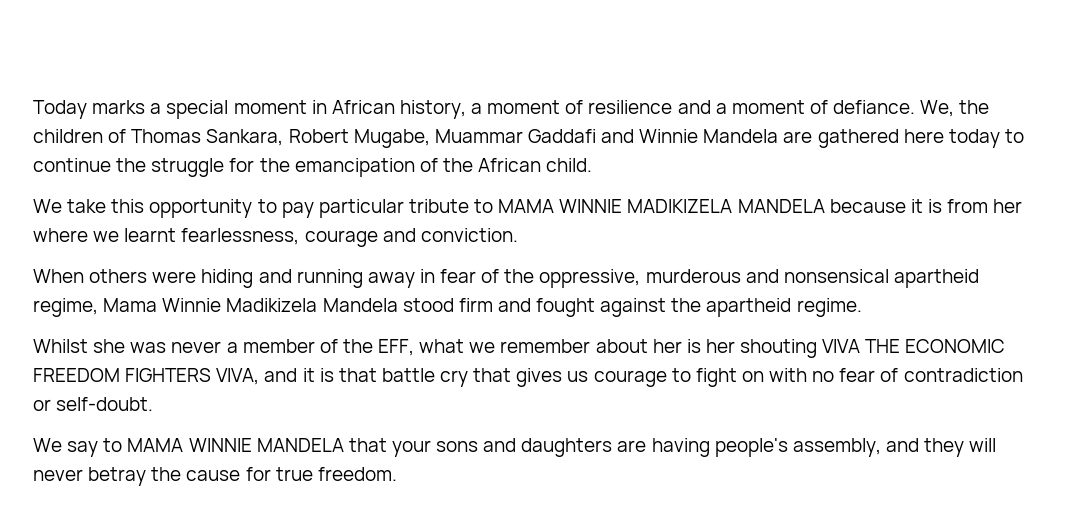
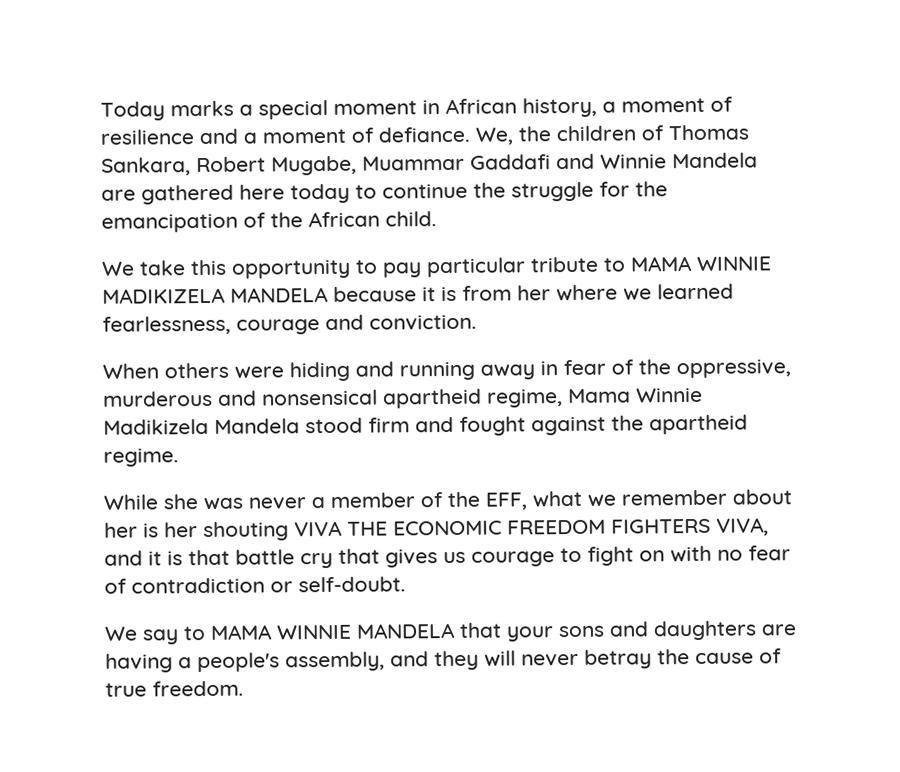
[124,228,177,242] learnt -> [657,283,734,300] learned
[33,339,88,353] Whilst -> [103,494,159,510] While
(710, 447) none -> [178,657,192,669] a
[245,467,271,481] for -> [759,648,782,664] of

